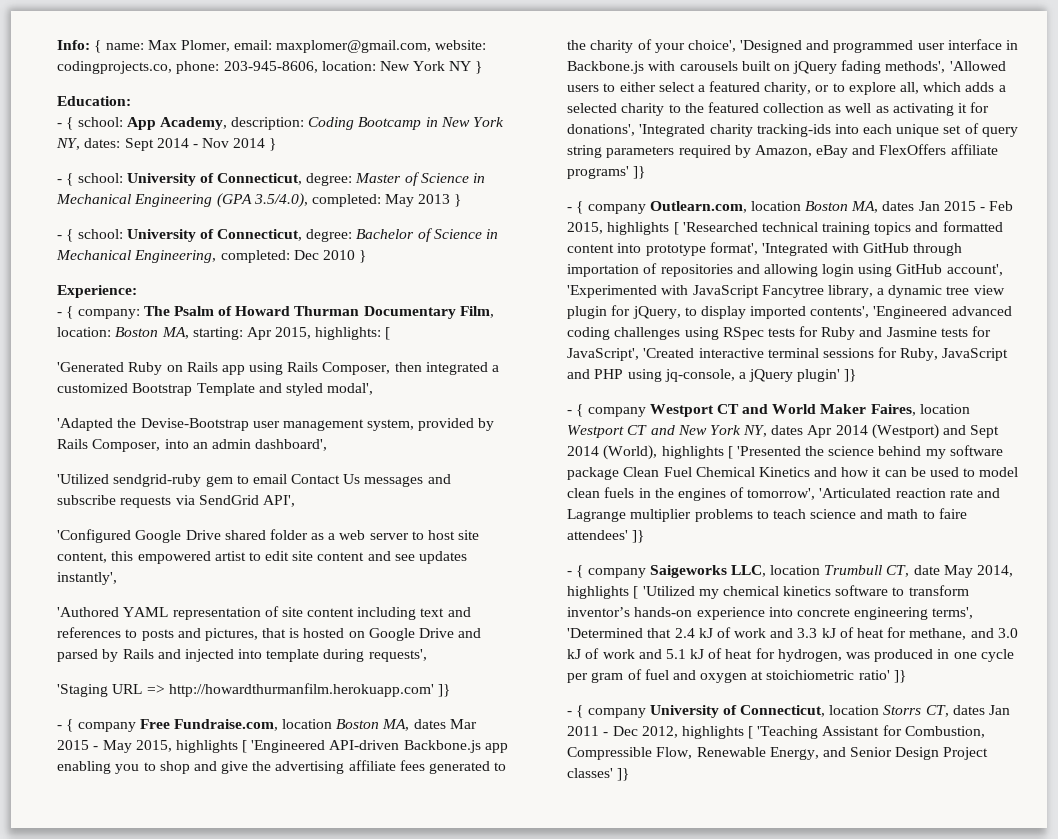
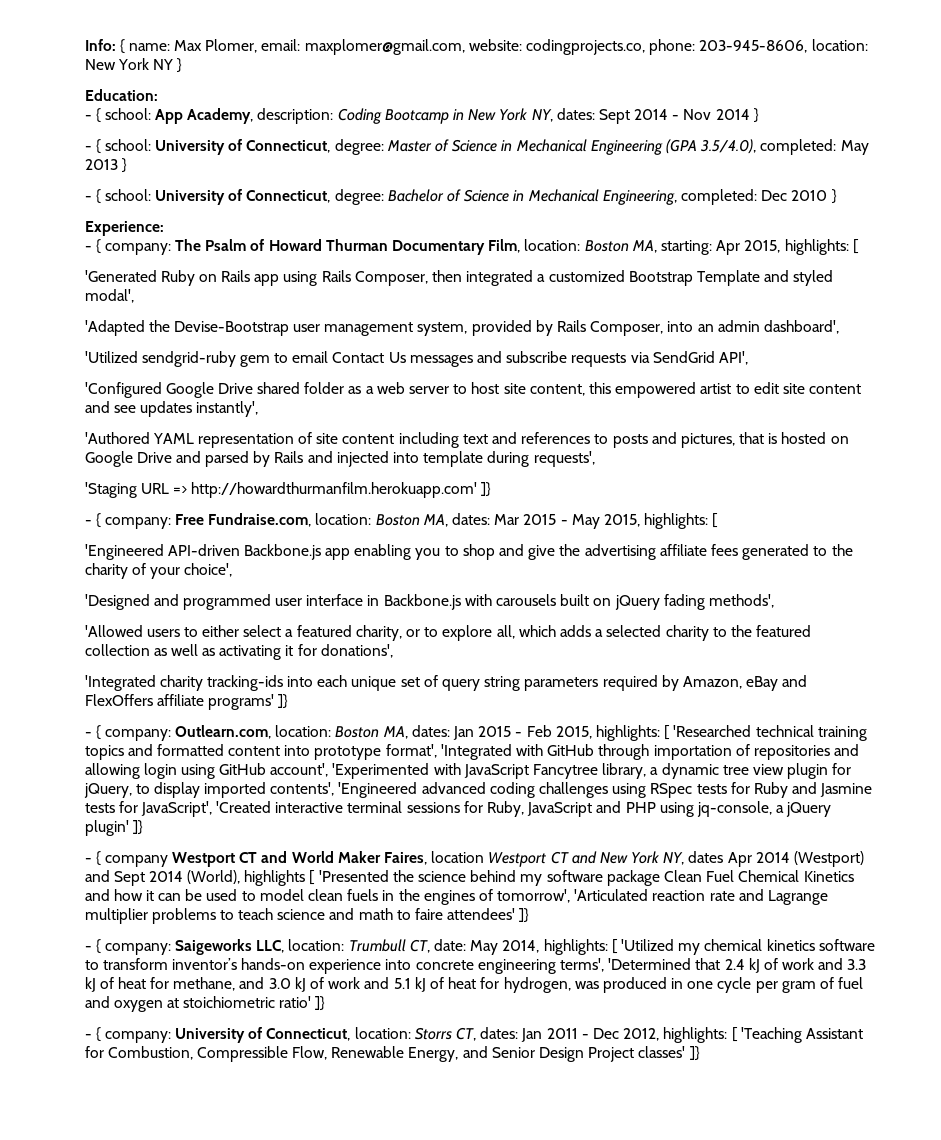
[77,722,136,732] company -> [104,517,171,529] company:
[282,719,446,731] location Boston MA, dates -> [315,513,491,527] location: Boston MA, dates:
[175,740,248,753] highlights [ -> [644,513,719,529] highlights: [ //
(736, 46) none -> (233, 570) //
(946, 67) none -> (774, 601) //
(636, 130) none -> (393, 651) //
[587,201,915,214] company Outlearn.com, location Boston MA, dates -> [104,725,450,741] company: Outlearn.com, location: Boston MA, dates:
[607,222,670,235] highlights -> [595,725,660,741] highlights:
[587,568,646,578] company -> [104,943,171,955] company:
[770,565,821,575] location -> [288,939,345,951] location:
[913,565,940,575] date -> [434,939,467,951] date:
[567,586,630,599] highlights -> [543,939,608,955] highlights:
[587,705,880,718] company University of Connecticut, location -> [104,1027,411,1043] company: University of Connecticut, location:
[952,705,985,715] dates -> [480,1027,519,1039] dates:
[681,726,744,739] highlights -> [663,1027,728,1043] highlights:

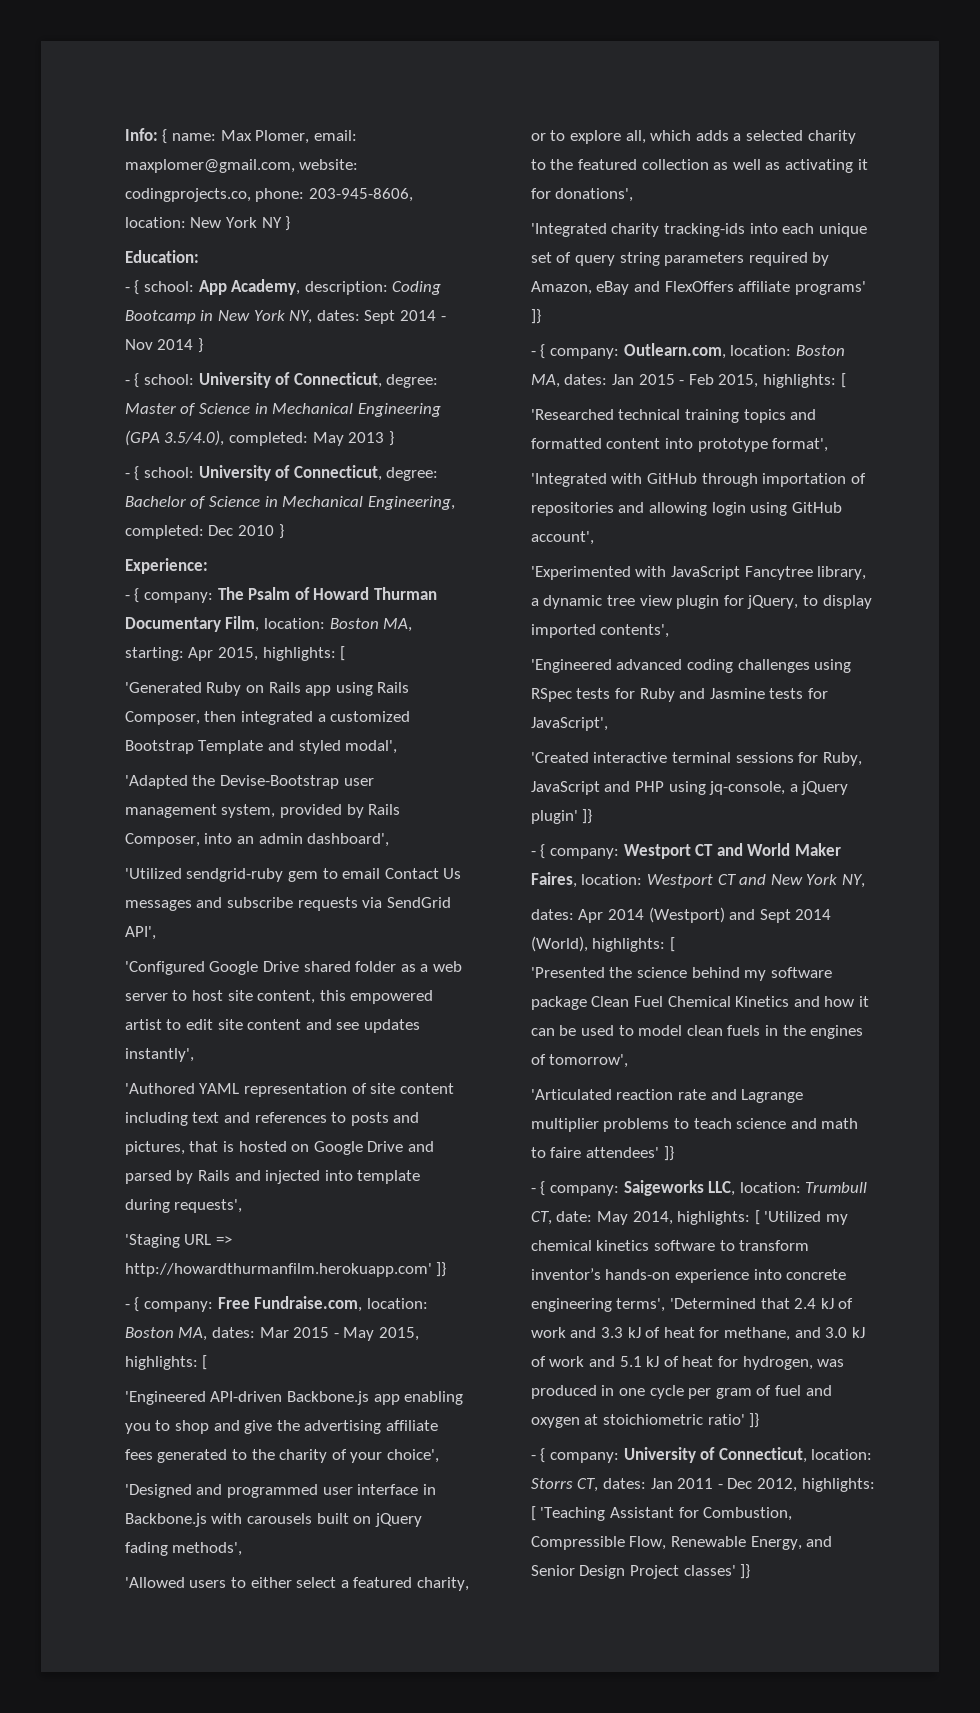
(671, 732) none -> (846, 380) //
(437, 751) none -> (829, 445) //
(329, 770) none -> (594, 538) //
(335, 789) none -> (670, 631) //
(212, 809) none -> (608, 724) //
[104,855,168,867] company -> [549,848,619,859] company:
[431,851,485,863] location -> [581,874,643,885] location:
[688,851,724,863] dates -> [530,909,574,920] // dates:
[244,870,316,886] highlights [ -> [592,937,675,952] highlights: [ //
(571, 896) none -> (629, 1061) //

